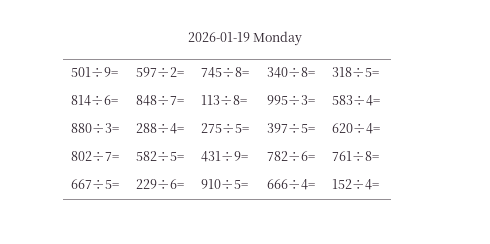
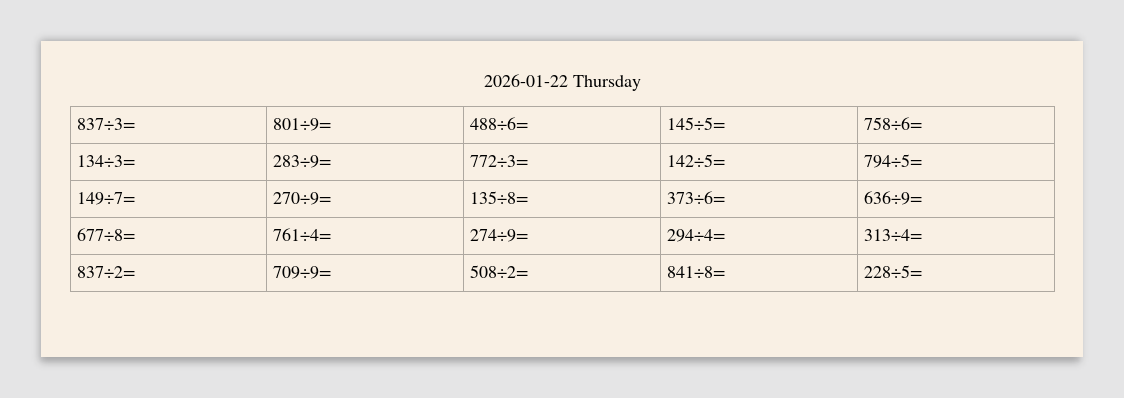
[187,31,303,46] [71,67,119,77] [136,67,185,77] [201,67,250,78] [267,67,316,78] [332,67,380,77] [71,95,119,106] [136,95,185,106] [201,95,248,105] [267,95,316,105] [332,95,381,106] [71,123,120,133] [136,123,185,134] [201,123,250,133] [267,123,316,133] [332,123,381,134] [71,151,120,161] [136,151,185,161] [201,151,249,162] [267,151,316,161] [332,151,380,161] [71,179,120,189] [136,179,185,189] [201,179,249,189] [267,179,316,190] [332,179,380,190] 2026-01-19 Monday // 501÷9= | 597÷2= | 745÷8= | 340÷8= | 318÷5= // 814÷6= | 848÷7= | 113÷8= | 995÷3= | 583÷4= // 880÷3= | 288÷4= | 275÷5= | 397÷5= | 620÷4= // 802÷7= | 582÷5= | 431÷9= | 782÷6= | 761÷8= // 667÷5= | 229÷6= | 910÷5= | 666÷4= | 152÷4= -> [484,74,641,91] [77,118,136,130] [273,118,332,131] [470,117,529,130] [667,117,726,130] [864,117,923,130] [77,155,136,167] [273,155,332,168] [470,155,529,167] [667,154,726,167] [864,154,923,168] [77,192,136,205] [273,192,332,205] [470,191,529,204] [667,191,726,204] [864,191,923,205] [77,228,136,241] [273,228,332,241] [470,229,529,242] [667,229,726,242] [864,229,923,241] [77,266,136,278] [273,266,332,279] [470,265,529,278] [667,266,726,278] [864,265,923,278] 2026-01-22 Thursday // 837÷3= | 801÷9= | 488÷6= | 145÷5= | 758÷6= // 134÷3= | 283÷9= | 772÷3= | 142÷5= | 794÷5= // 149÷7= | 270÷9= | 135÷8= | 373÷6= | 636÷9= // 677÷8= | 761÷4= | 274÷9= | 294÷4= | 313÷4= // 837÷2= | 709÷9= | 508÷2= | 841÷8= | 228÷5=

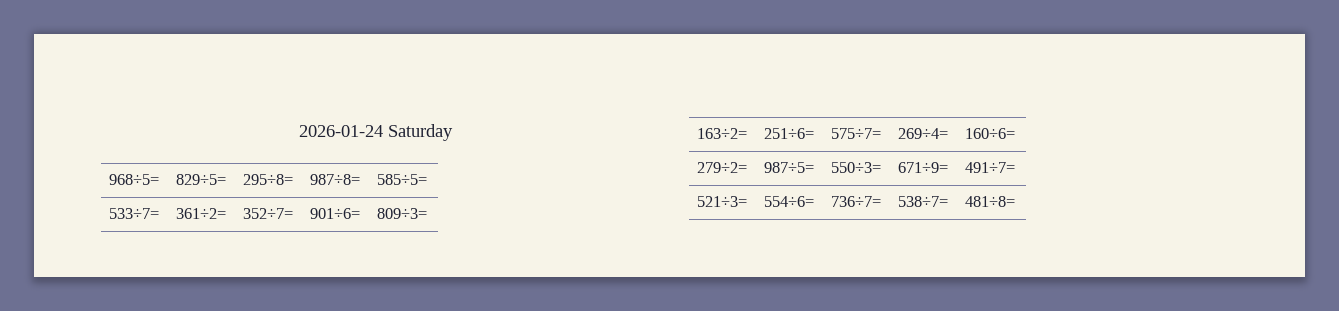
[484,74,641,91] [77,118,136,130] [273,118,332,131] [470,117,529,130] [667,117,726,130] [864,117,923,130] [77,155,136,167] [273,155,332,168] [470,155,529,167] [667,154,726,167] [864,154,923,168] [77,192,136,205] [273,192,332,205] [470,191,529,204] [667,191,726,204] [864,191,923,205] [77,228,136,241] [273,228,332,241] [470,229,529,242] [667,229,726,242] [864,229,923,241] [77,266,136,278] [273,266,332,279] [470,265,529,278] [667,266,726,278] [864,265,923,278] 2026-01-22 Thursday // 837÷3= | 801÷9= | 488÷6= | 145÷5= | 758÷6= // 134÷3= | 283÷9= | 772÷3= | 142÷5= | 794÷5= // 149÷7= | 270÷9= | 135÷8= | 373÷6= | 636÷9= // 677÷8= | 761÷4= | 274÷9= | 294÷4= | 313÷4= // 837÷2= | 709÷9= | 508÷2= | 841÷8= | 228÷5= -> [299,124,453,141] [109,174,160,185] [176,174,227,185] [243,174,294,185] [310,174,361,185] [377,174,428,185] [109,208,160,219] [176,208,227,219] [243,208,294,219] [310,208,361,219] [377,208,428,219] [697,128,748,139] [764,128,815,139] [831,128,882,139] [898,128,949,139] [965,128,1016,139] [697,162,748,173] [764,162,815,173] [831,162,882,173] [898,162,949,173] [965,162,1016,173] [697,196,748,207] [764,196,815,207] [831,196,882,207] [898,196,949,207] [965,196,1016,207] 2026-01-24 Saturday // 968÷5= | 829÷5= | 295÷8= | 987÷8= | 585÷5= // 533÷7= | 361÷2= | 352÷7= | 901÷6= | 809÷3= // 163÷2= | 251÷6= | 575÷7= | 269÷4= | 160÷6= // 279÷2= | 987÷5= | 550÷3= | 671÷9= | 491÷7= // 521÷3= | 554÷6= | 736÷7= | 538÷7= | 481÷8=

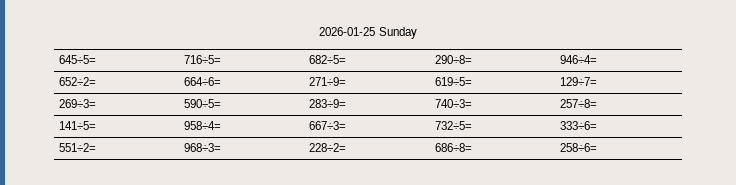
[299,124,453,141] [109,174,160,185] [176,174,227,185] [243,174,294,185] [310,174,361,185] [377,174,428,185] [109,208,160,219] [176,208,227,219] [243,208,294,219] [310,208,361,219] [377,208,428,219] [697,128,748,139] [764,128,815,139] [831,128,882,139] [898,128,949,139] [965,128,1016,139] [697,162,748,173] [764,162,815,173] [831,162,882,173] [898,162,949,173] [965,162,1016,173] [697,196,748,207] [764,196,815,207] [831,196,882,207] [898,196,949,207] [965,196,1016,207] 2026-01-24 Saturday // 968÷5= | 829÷5= | 295÷8= | 987÷8= | 585÷5= // 533÷7= | 361÷2= | 352÷7= | 901÷6= | 809÷3= // 163÷2= | 251÷6= | 575÷7= | 269÷4= | 160÷6= // 279÷2= | 987÷5= | 550÷3= | 671÷9= | 491÷7= // 521÷3= | 554÷6= | 736÷7= | 538÷7= | 481÷8= -> [319,27,417,39] [59,55,97,64] [184,55,222,64] [309,55,347,64] [435,55,473,64] [560,55,598,64] [59,77,97,86] [184,77,222,86] [309,77,347,86] [435,77,473,86] [560,77,598,86] [59,99,97,108] [184,99,222,108] [309,99,347,108] [435,99,473,108] [560,99,598,108] [59,121,97,130] [184,121,222,130] [309,121,347,130] [435,121,473,130] [560,121,598,130] [59,143,97,152] [184,143,222,152] [309,143,347,152] [435,143,473,152] [560,143,598,152] 2026-01-25 Sunday // 645÷5= | 716÷5= | 682÷5= | 290÷8= | 946÷4= // 652÷2= | 664÷6= | 271÷9= | 619÷5= | 129÷7= // 269÷3= | 590÷5= | 283÷9= | 740÷3= | 257÷8= // 141÷5= | 958÷4= | 667÷3= | 732÷5= | 333÷6= // 551÷2= | 968÷3= | 228÷2= | 686÷8= | 258÷6=

